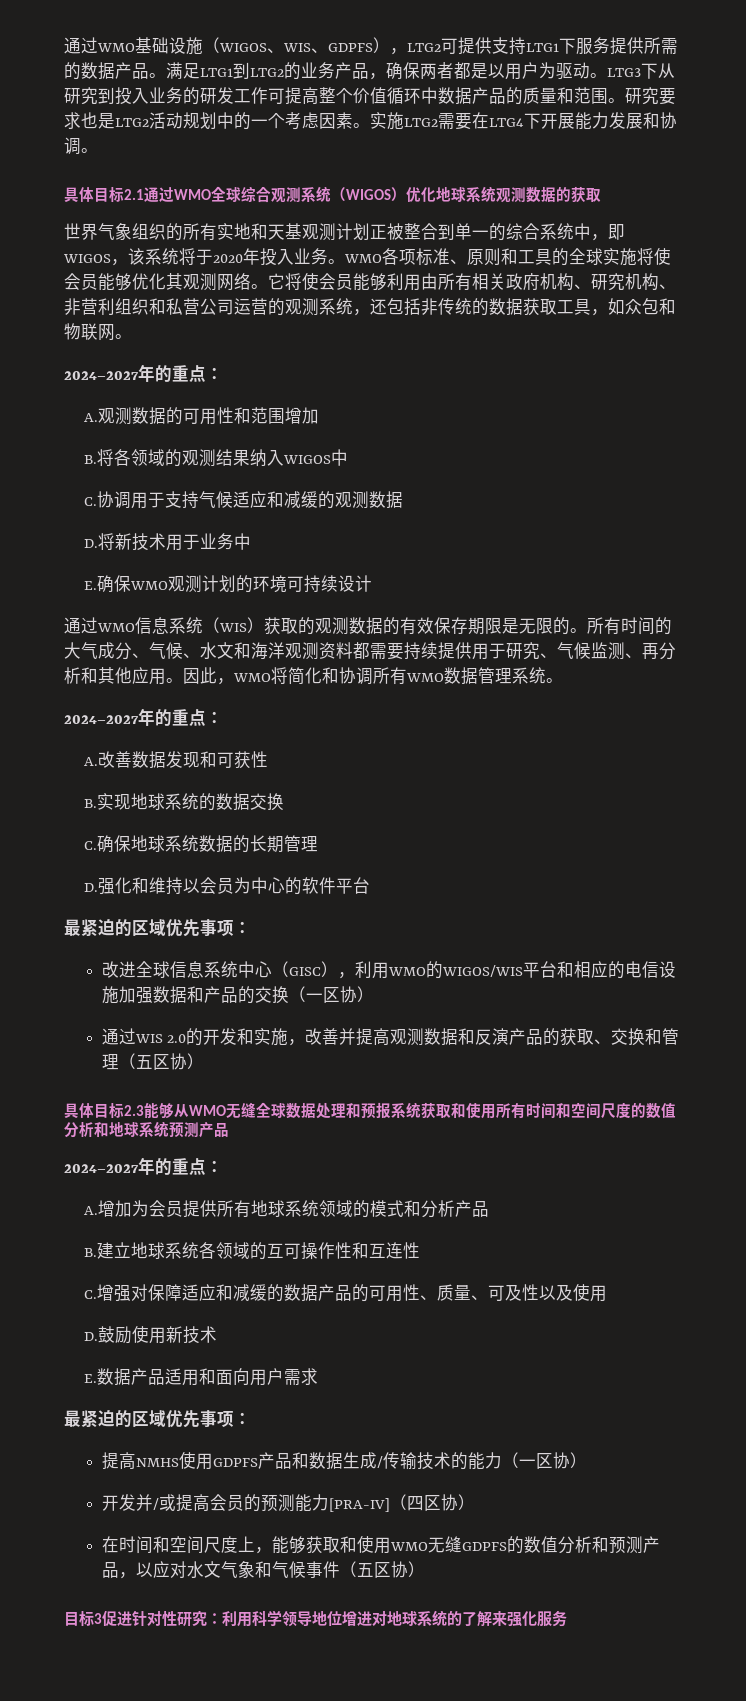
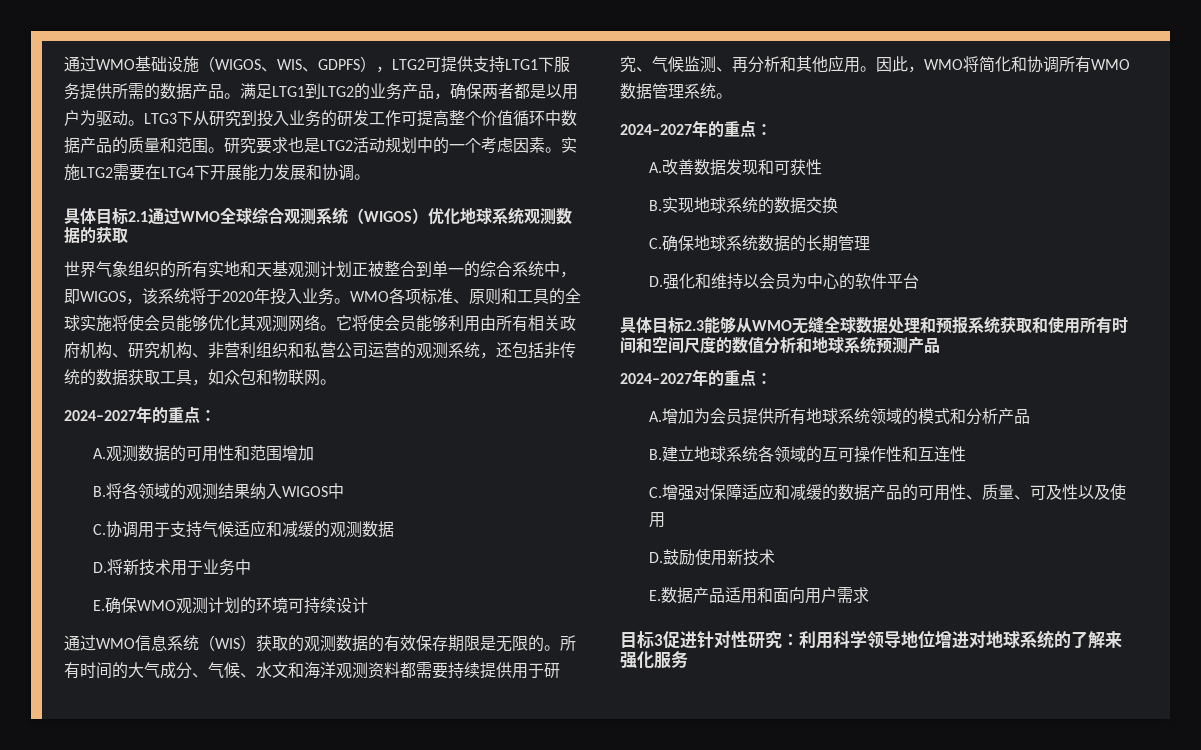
[64,919,251,937] [102,961,677,979] [102,986,375,1004] [102,1028,680,1046] [102,1053,205,1070] // 最紧迫的区域优先事项： // 改进全球信息系统中心（GISC），利用WMO的WIGOS/WIS平台和相应的电信设施加强数据和产品的交换（一区协） // 通过WIS 2.0的开发和实施，改善并提高观测数据和反演产品的获取、交换和管理（五区协） -> (920, 281) none
[64,1410,251,1428] [102,1452,588,1470] [102,1494,476,1512] [102,1536,661,1554] [102,1561,426,1579] // 最紧迫的区域优先事项： // 提高NMHS使用GDPFS产品和数据生成/传输技术的能力（一区协） // 开发并/或提高会员的预测能力[PRA-IV]（四区协） // 在时间和空间尺度上，能够获取和使用WMO无缝GDPFS的数值分析和预测产品，以应对水文气象和气候事件（五区协） -> (870, 595) none

